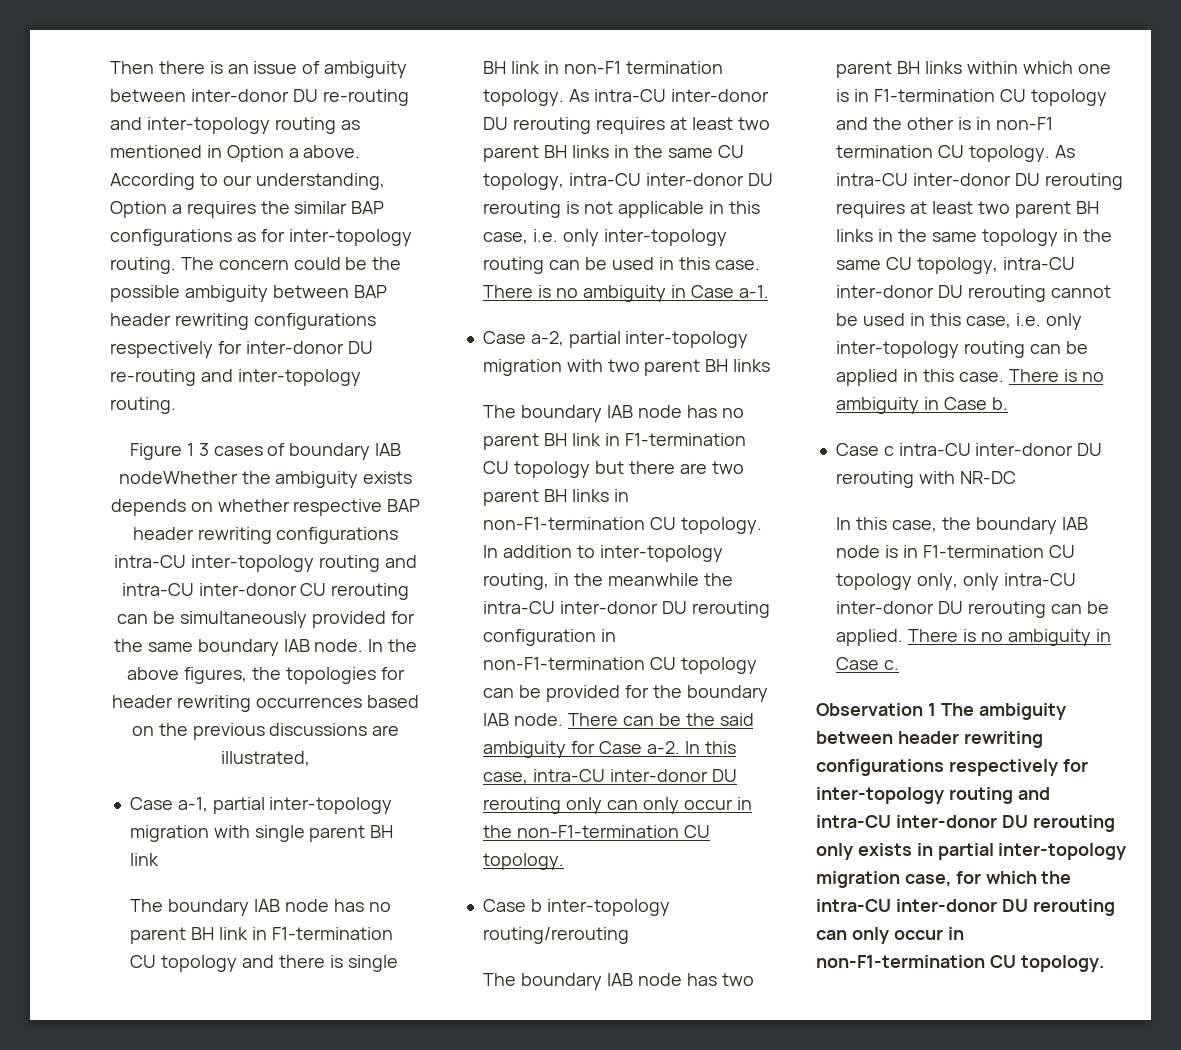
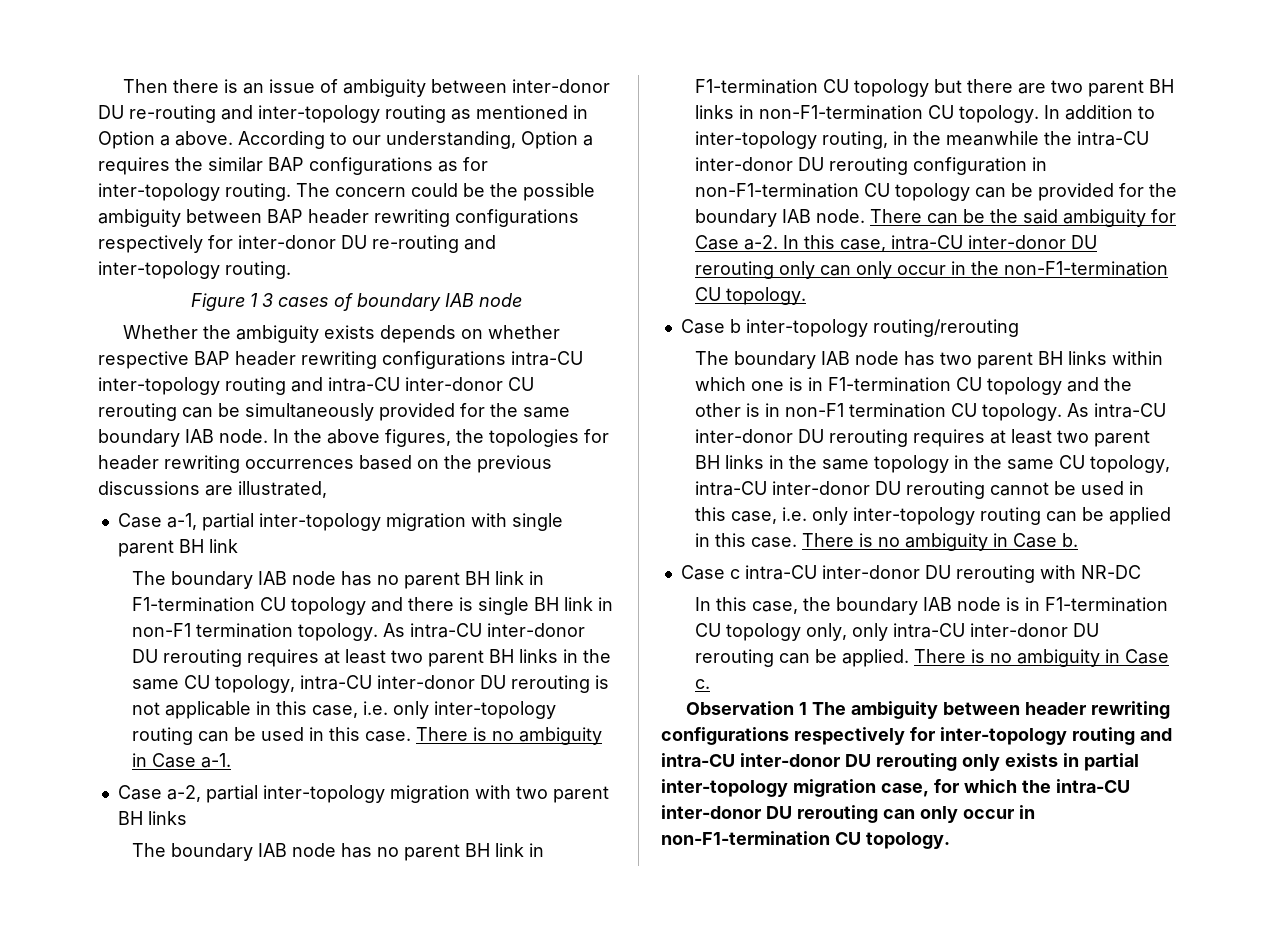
[118,471,238,484] nodeWhether -> [478,293,522,307] [123,325,199,339] node // Whether

